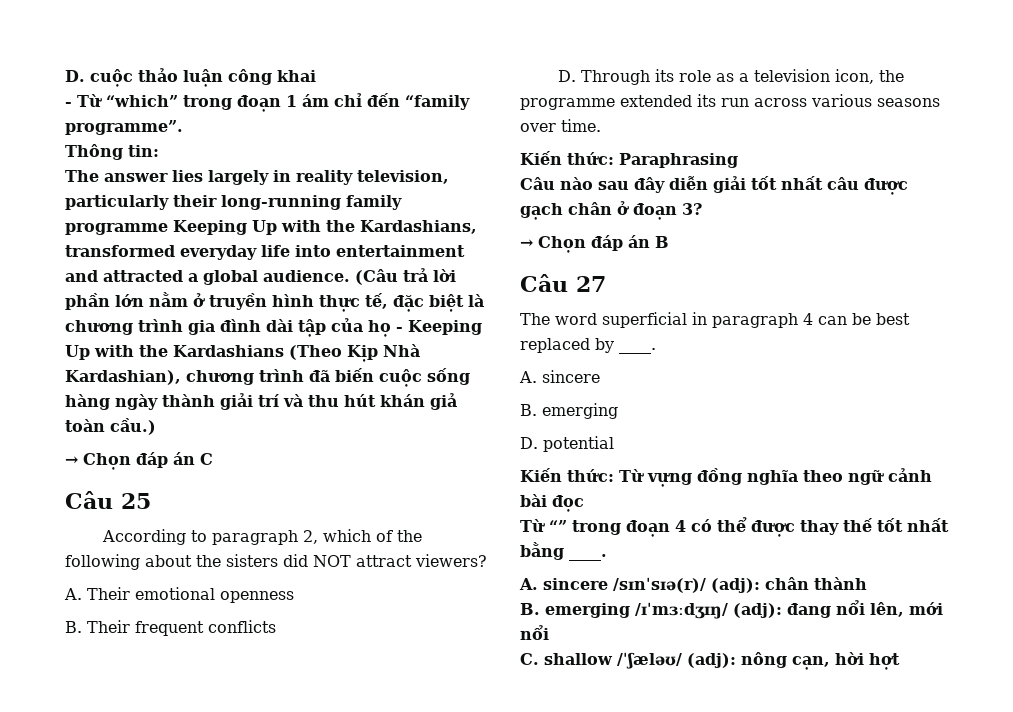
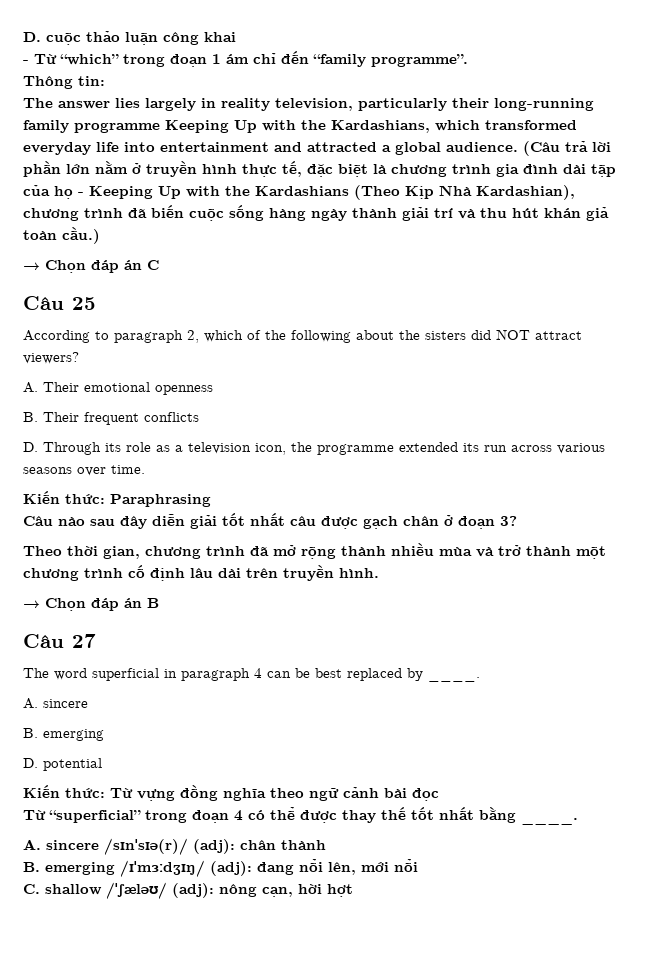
(477, 227) none -> [435,120,480,131] which
(702, 209) none -> [23,543,606,559] [23,565,379,581] // Theo thời gian, chương trình đã mở rộng thành nhiều mùa và trở thành một chương trình cố định lâu dài trên truyền hình.
[549,520,567,532] “” -> [49,810,141,823] “superficial”

